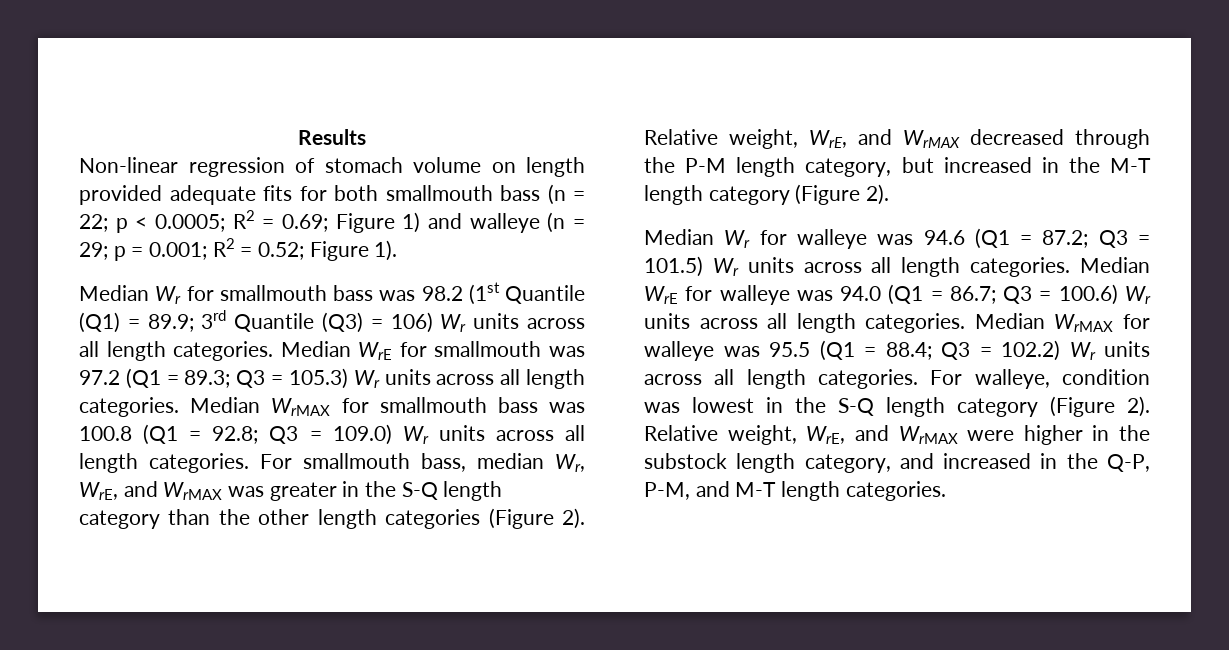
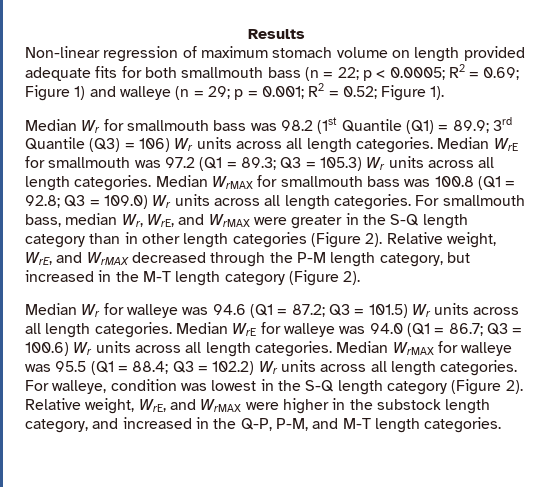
(315, 165) none -> [200,46,268,58] maximum
[228,486,265,497] was -> [253,217,287,225] were
[218,509,250,525] the -> [124,232,138,244] in

